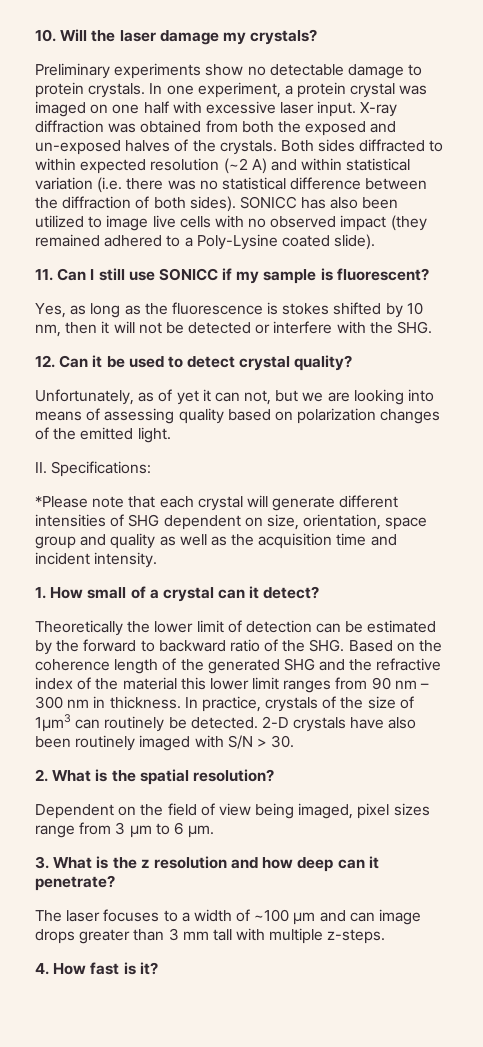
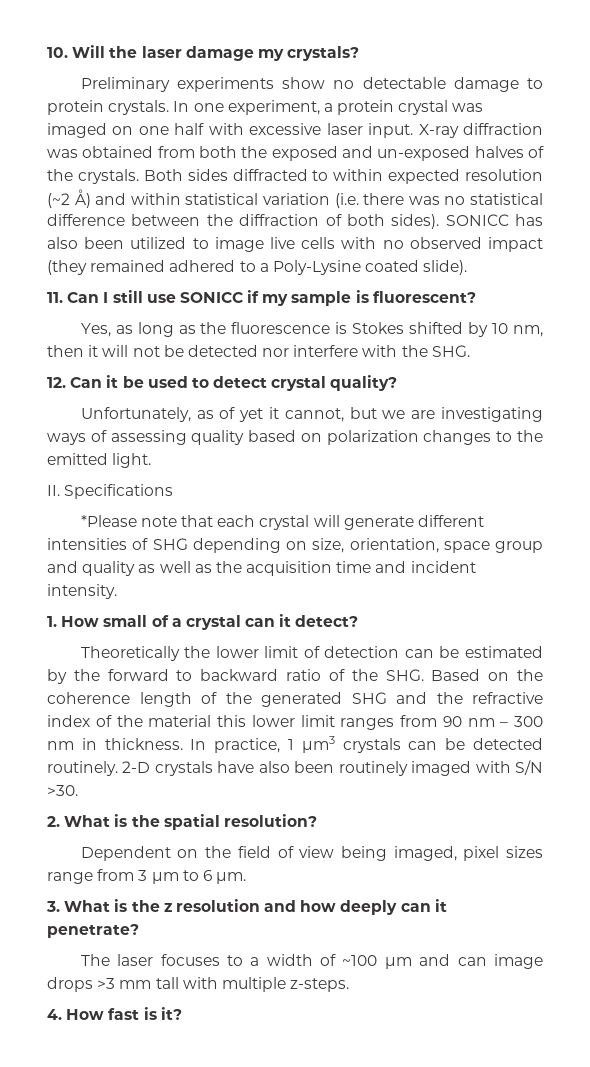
[251,158,267,174] A) -> [74,189,91,208] Å)
[282,303,330,315] stokes -> [352,322,405,334] Stokes
[255,324,271,334] or -> [262,348,290,357] nor
[214,390,272,405] can not, -> [284,408,344,422] cannot,
[353,389,435,405] [35,411,82,421] looking into means -> [441,407,543,422] [47,433,86,445] investigating ways
[35,427,49,440] of -> [496,431,513,442] to
[51,461,152,477] Specifications: -> [64,484,174,499] Specifications
[163,515,241,530] dependent -> [192,538,281,553] depending
[265,696,414,712] [35,714,258,732] crystals of the size of 1µm3 can routinely be detected. -> [288,736,544,753] [47,761,118,776] 1 µm3 crystals can be detected routinely.
[256,735,295,748] > 30. -> [47,785,78,796] >30.
[297,857,334,872] deep -> [340,900,398,915] deeply
[79,928,179,944] greater than 3 -> [97,978,116,989] >3

